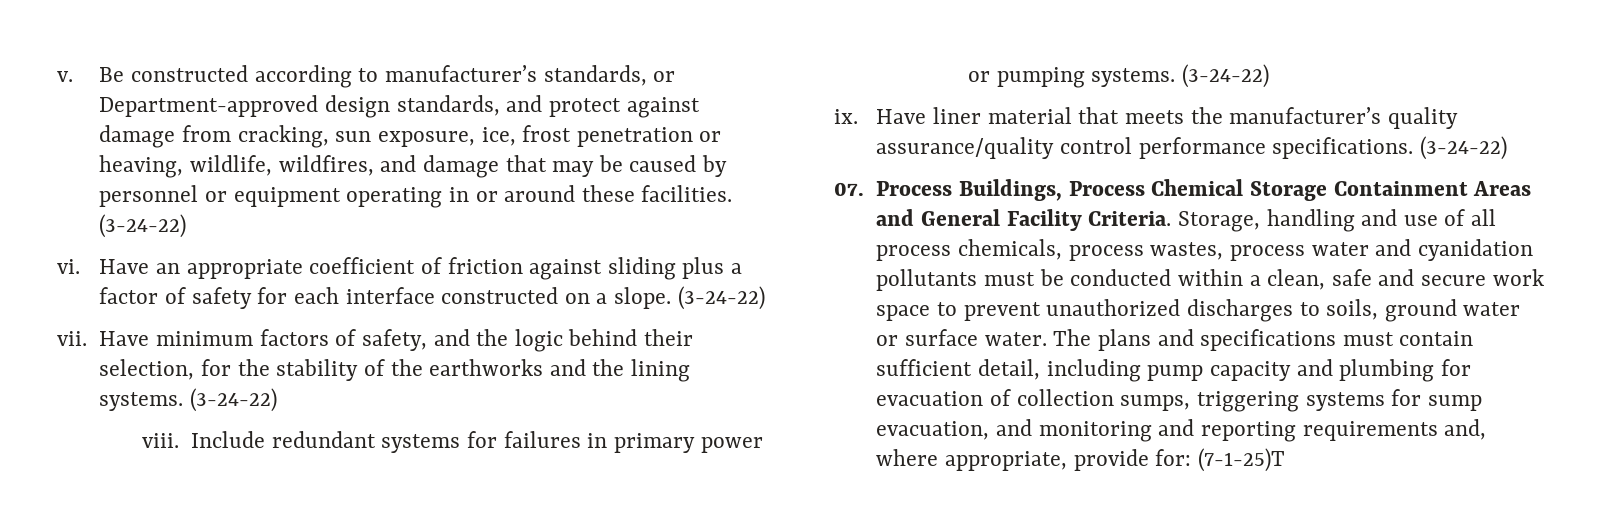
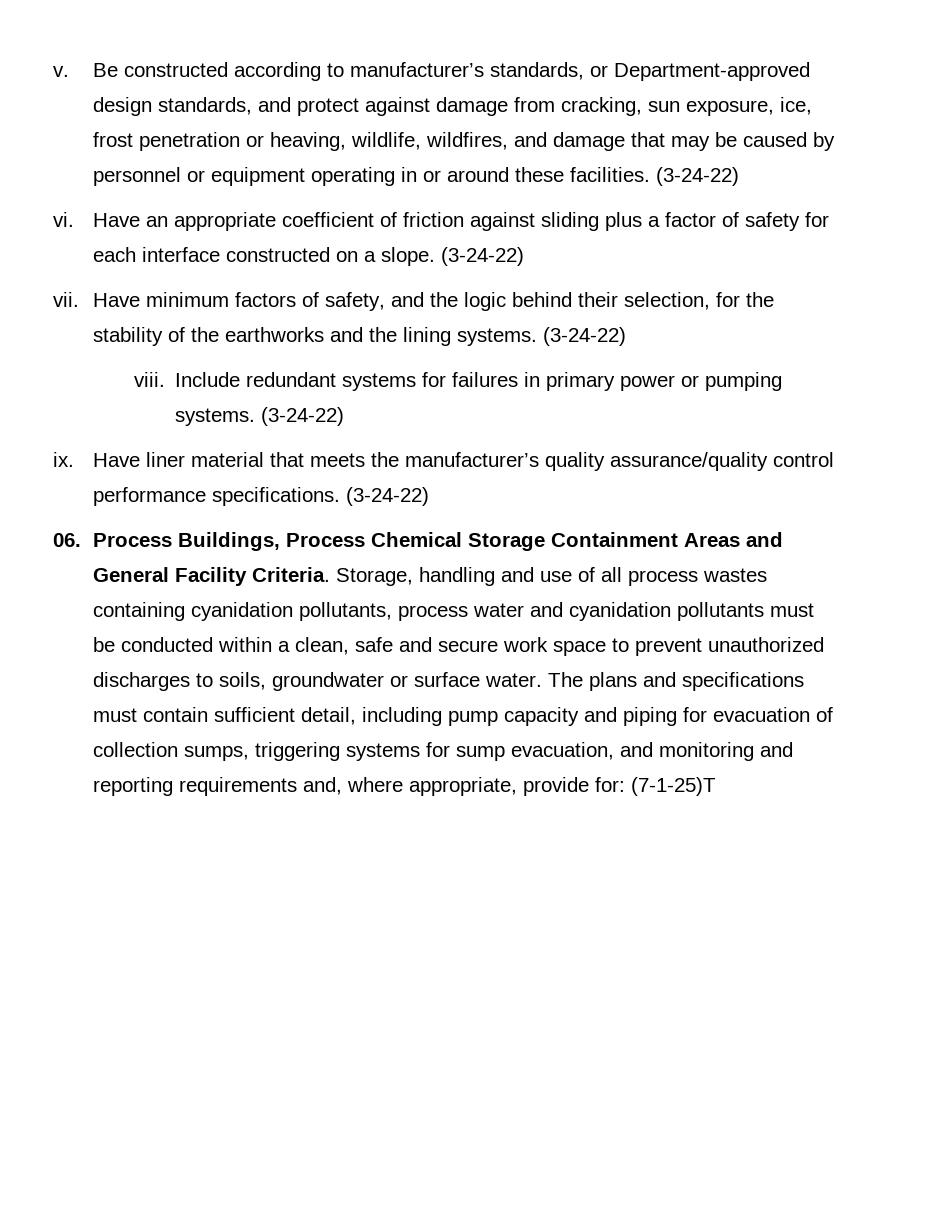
[834,182,864,196] 07. -> [53,533,81,547] 06.
[958,239,1224,261] chemicals, process wastes, -> [703,568,768,582] [93,602,393,621] wastes containing cyanidation pollutants,
[1384,299,1521,322] ground water -> [272,672,385,691] groundwater
[1339,359,1435,382] plumbing -> [623,707,678,726] piping

